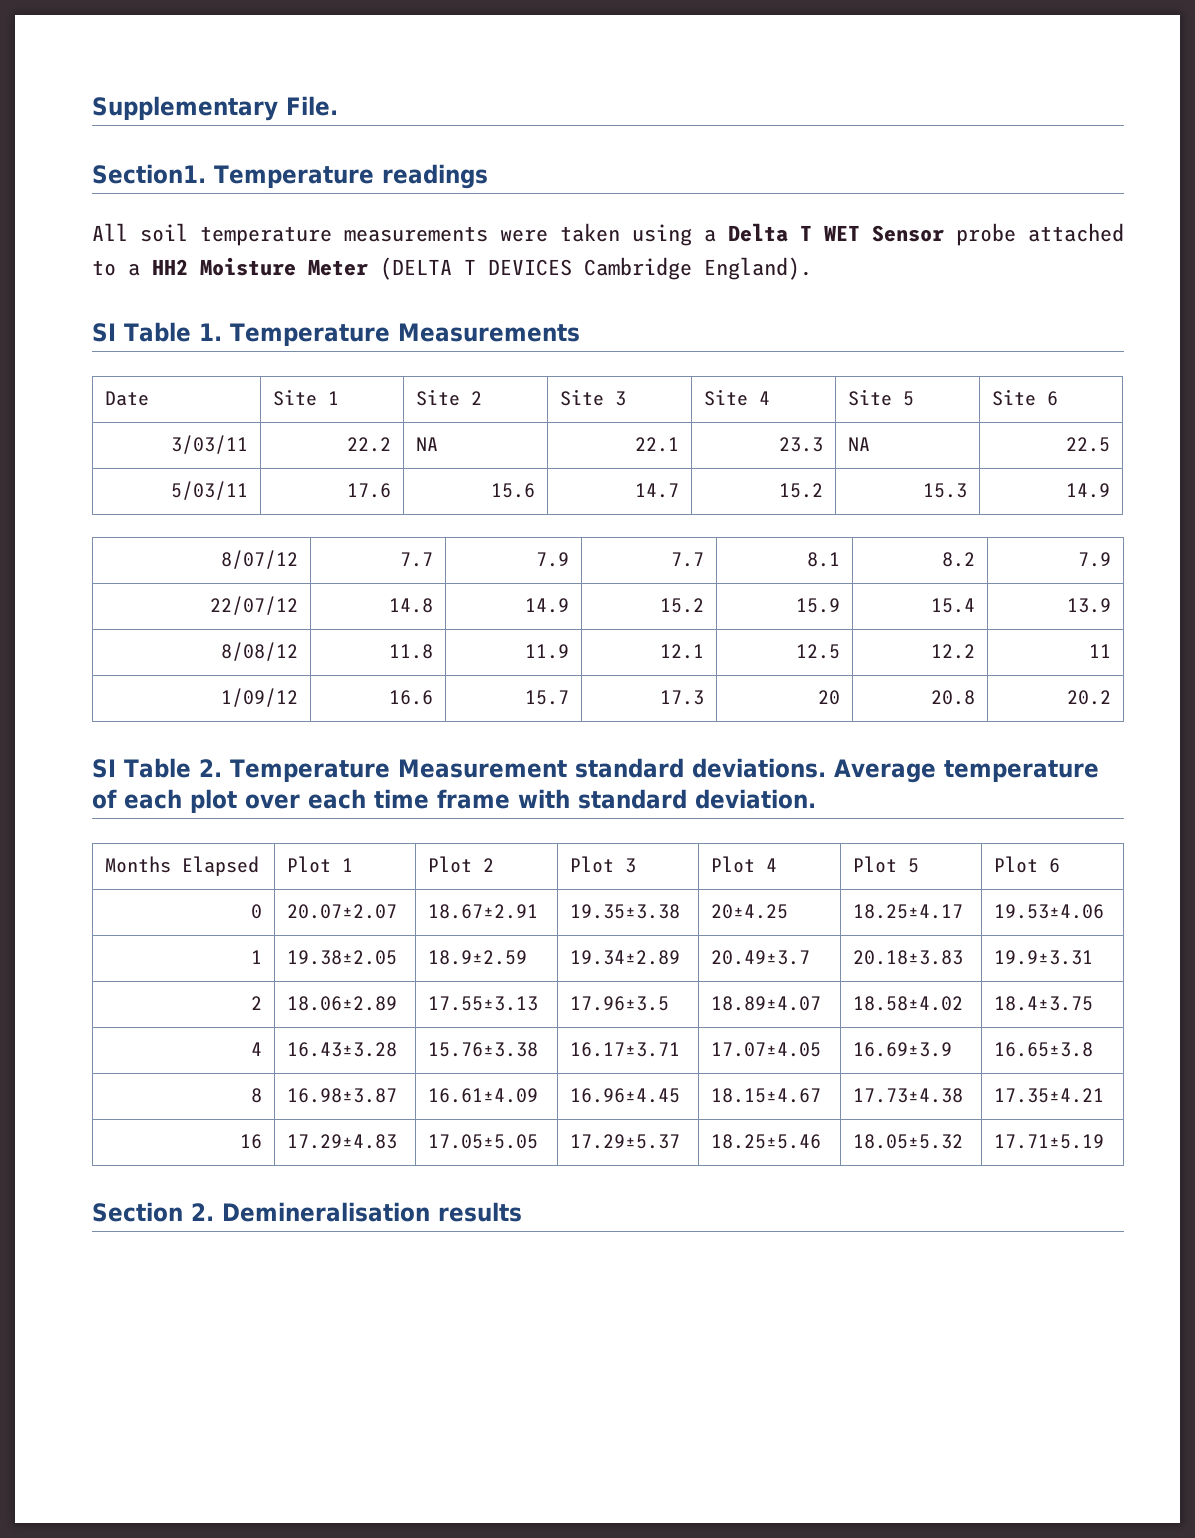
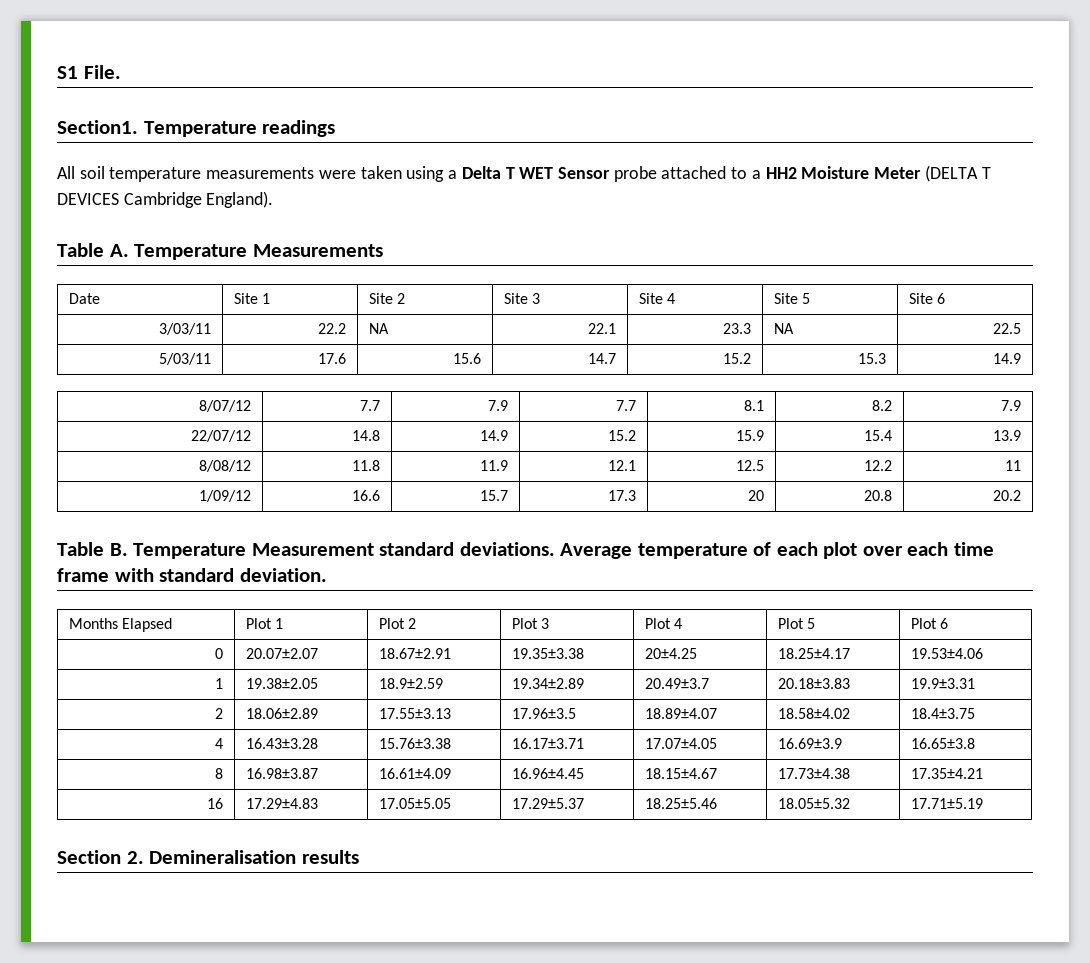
[92,96,278,121] Supplementary -> [57,66,78,79] S1
[92,322,222,342] SI Table 1. -> [57,243,129,257] Table A.
[92,758,222,778] SI Table 2. -> [57,542,128,556] Table B.

